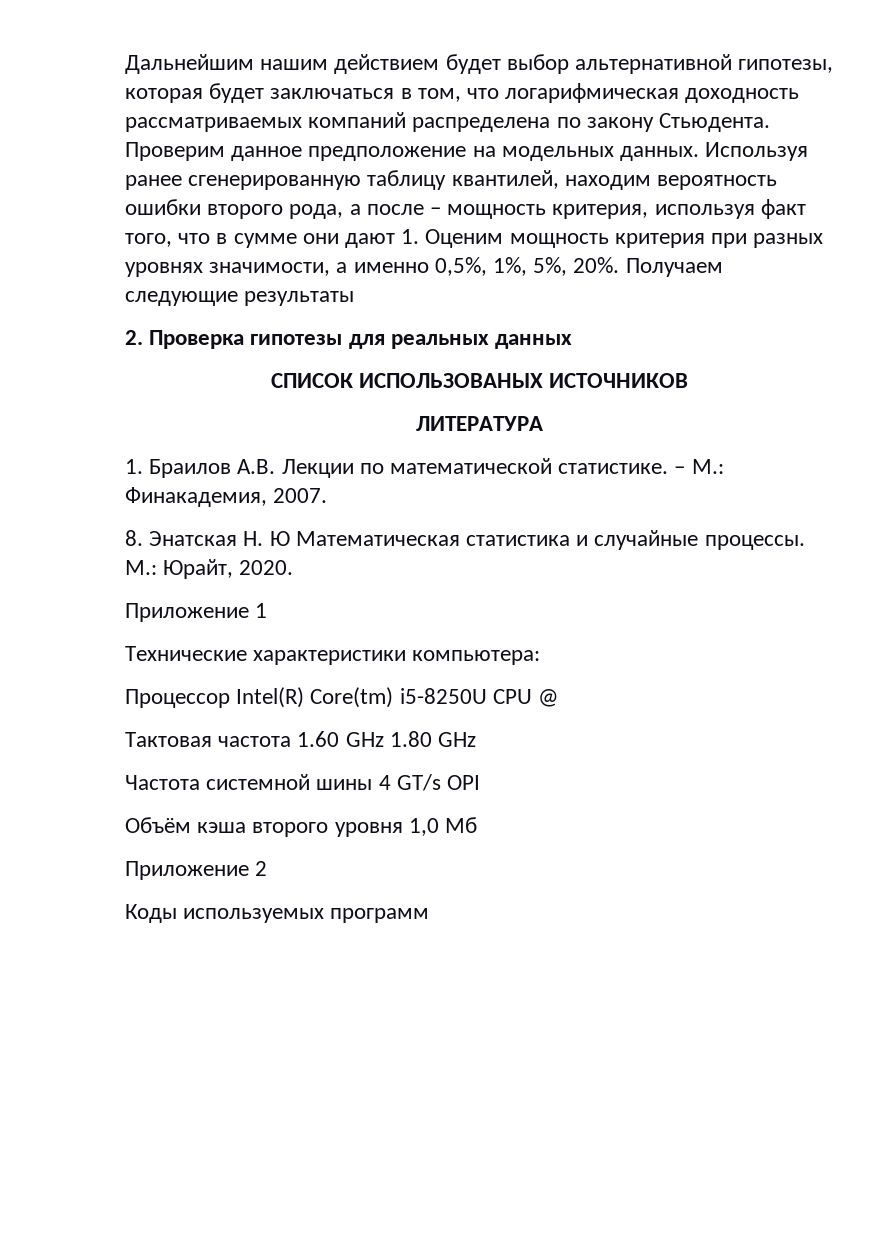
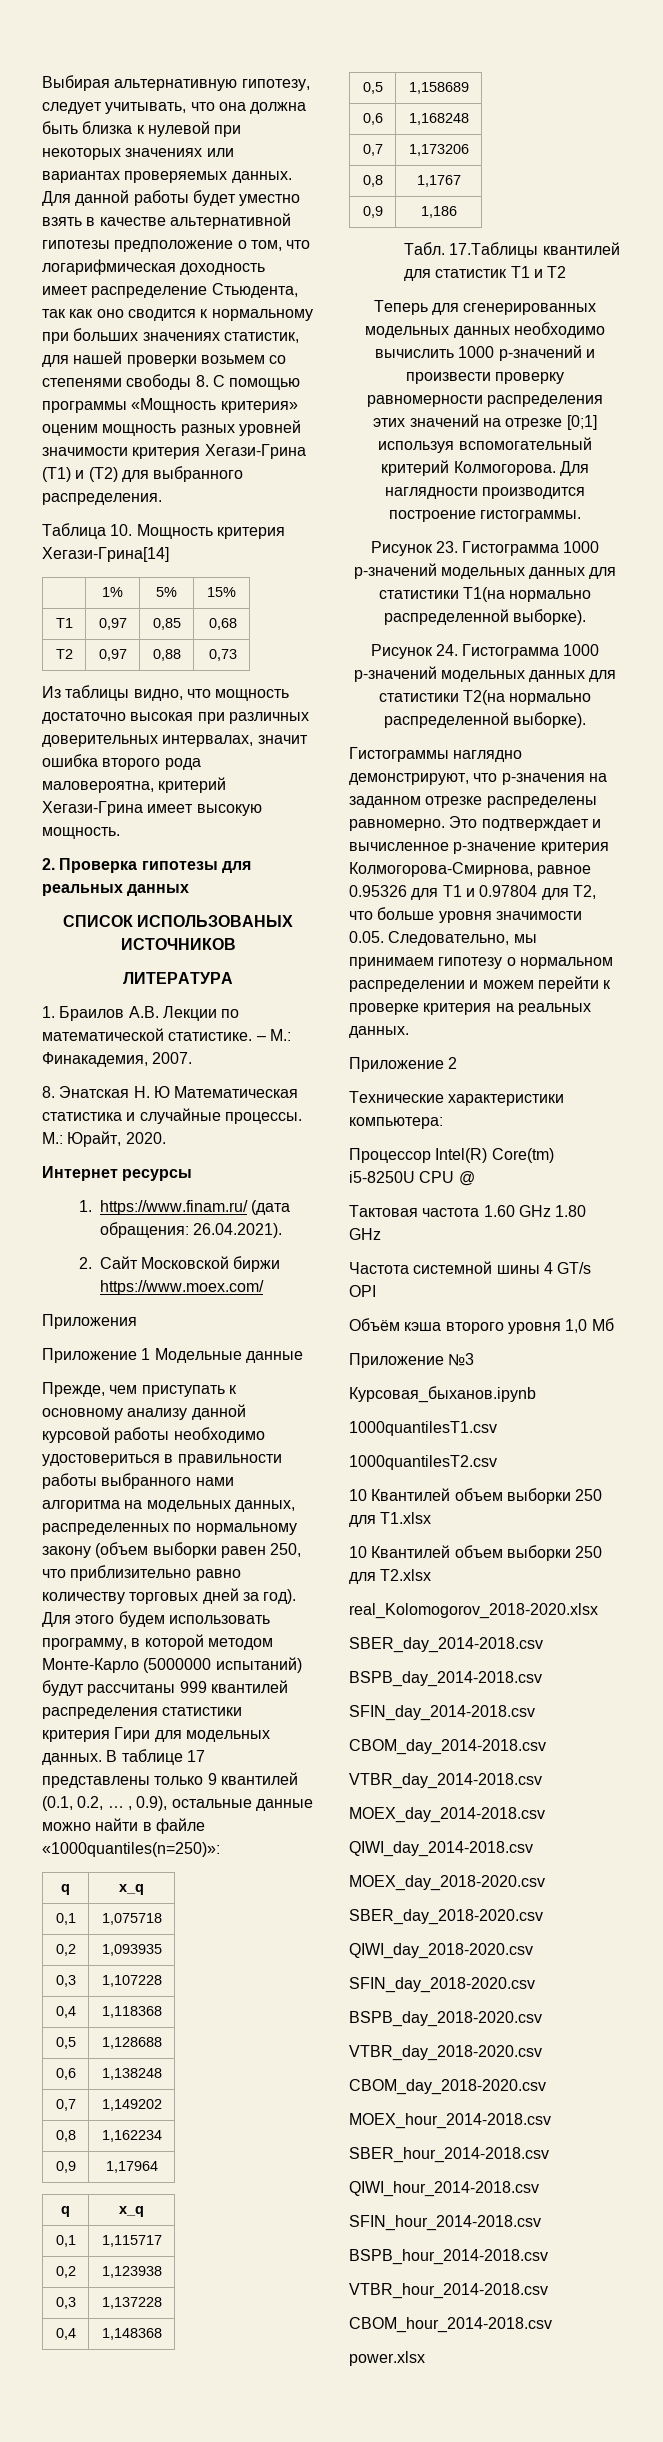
[125,54,834,74] [125,83,800,103] [125,112,771,132] [125,142,809,161] [125,170,778,190] [125,199,806,219] [125,229,824,248] [125,257,723,277] [125,291,355,306] Дальнейшим нашим действием будет выбор альтернативной гипотезы, которая будет заключаться в том, что логарифмическая доходность рассматриваемых компаний распределена по закону Стьюдента. Проверим данное предположение на модельных данных. Используя ранее сгенерированную таблицу квантилей, находим вероятность ошибки второго рода, а после – мощность критерия, используя факт того, что в сумме они дают 1. Оценим мощность критерия при разных уровнях значимости, а именно 0,5%, 1%, 5%, 20%. Получаем следующие результаты -> [42,75,310,91] [42,102,307,114] [42,121,242,137] [42,148,234,160] [42,171,292,183] [42,190,301,206] [42,213,291,229] [42,240,311,252] [42,259,266,275] [42,283,298,298] [42,309,313,321] [42,328,299,344] [42,351,287,367] [42,374,301,390] [42,398,298,413] [42,420,301,436] [42,444,306,459] [42,466,244,482] [42,493,162,505] [42,523,285,539] [42,547,169,562] [102,587,123,597] [156,587,177,597] [207,587,236,597] [55,618,73,628] [99,618,128,630] [153,618,182,630] [209,618,238,630] [55,649,73,659] [99,649,128,661] [153,649,182,661] [209,649,238,661] [42,685,290,701] [42,712,309,724] [42,735,308,747] [42,754,201,770] [42,777,227,793] [42,801,262,816] [42,827,120,839] Выбирая альтернативную гипотезу, следует учитывать, что она должна быть близка к нулевой при некоторых значениях или вариантах проверяемых данных. Для данной работы будет уместно взять в качестве альтернативной гипотезы предположение о том, что логарифмическая доходность имеет распределение Стьюдента, так как оно сводится к нормальному при больших значениях статистик, для нашей проверки возьмем со степенями свободы 8. С помощью программы «Мощность критерия» оценим мощность разных уровней значимости критерия Хегази-Грина (T1) и (T2) для выбранного распределения. // Таблица 10. Мощность критерия Хегази-Грина[14] // | 1% | 5% | 15% // T1 | 0,97 | 0,85 | 0,68 // T2 | 0,97 | 0,88 | 0,73 // Из таблицы видно, что мощность достаточно высокая при различных доверительных интервалах, значит ошибка второго рода маловероятна, критерий Хегази-Грина имеет высокую мощность.
[125,603,268,622] Приложение 1 -> [42,1166,193,1181] [78,1200,290,1215] [99,1222,282,1238] [78,1256,281,1272] [99,1280,264,1295] [42,1314,137,1329] [42,1348,303,1363] [42,1382,237,1397] [42,1404,246,1420] [42,1427,265,1443] [42,1454,282,1466] [42,1473,234,1489] [42,1500,295,1512] [42,1523,297,1535] [42,1542,302,1558] [42,1565,241,1581] [42,1588,297,1604] [42,1611,270,1627] [42,1634,273,1650] [42,1657,302,1673] [42,1680,288,1696] [42,1707,243,1719] [42,1727,270,1742] [42,1749,205,1765] [42,1772,298,1788] [42,1796,313,1811] [42,1818,205,1834] [42,1842,220,1857] [61,1884,70,1895] [119,1884,144,1895] [55,1913,76,1925] [101,1913,162,1925] [55,1944,76,1956] [101,1944,162,1956] [55,1975,76,1987] [101,1975,162,1987] [55,2006,76,2018] [101,2006,162,2018] [55,2037,76,2049] [101,2037,162,2049] [55,2068,76,2080] [101,2068,162,2080] [55,2099,76,2111] [101,2099,162,2111] [55,2130,76,2142] [101,2130,162,2142] [55,2161,76,2173] [105,2161,158,2173] [61,2206,70,2217] [119,2206,144,2217] [55,2235,76,2247] [101,2235,162,2247] [55,2266,76,2278] [101,2266,162,2278] [55,2297,76,2309] [101,2297,162,2309] [55,2328,76,2340] [101,2328,162,2340] [362,82,383,94] [408,82,469,94] [362,113,383,125] [408,113,469,125] [362,144,383,156] [408,144,469,156] [362,175,383,187] [416,175,461,187] [362,206,383,218] [420,206,457,218] [403,242,620,258] [403,266,567,281] [373,300,597,315] [365,322,605,338] [375,345,595,361] [405,372,565,384] [366,395,604,407] [373,414,597,430] [378,437,592,453] [381,460,589,476] [384,487,586,499] [388,510,582,522] [370,541,600,556] [353,563,617,579] [378,587,592,602] [383,609,587,625] [370,644,600,659] [353,666,617,682] [378,690,592,705] [383,712,587,728] [349,747,523,762] [349,773,607,785] [349,796,597,808] [349,816,601,831] [349,842,609,854] [349,862,592,877] [349,885,596,900] [349,907,582,923] [349,931,537,946] [349,957,613,969] [349,976,612,992] [349,1003,591,1015] [349,1026,409,1038] [349,1057,458,1072] Интернет ресурсы // 1. https://www.finam.ru/ (дата обращения: 26.04.2021). // 2. Сайт Московской биржи https://www.moex.com/ // Приложения // Приложение 1 Модельные данные // Прежде, чем приступать к основному анализу данной курсовой работы необходимо удостовериться в правильности работы выбранного нами алгоритма на модельных данных, распределенных по нормальному закону (объем выборки равен 250, что приблизительно равно количеству торговых дней за год). Для этого будем использовать программу, в которой методом Монте-Карло (5000000 испытаний) будут рассчитаны 999 квантилей распределения статистики критерия Гири для модельных данных. В таблице 17 представлены только 9 квантилей (0.1, 0.2, … , 0.9), остальные данные можно найти в файле «1000quantiles(n=250)»: // q | x_q // 0,1 | 1,075718 // 0,2 | 1,093935 // 0,3 | 1,107228 // 0,4 | 1,118368 // 0,5 | 1,128688 // 0,6 | 1,138248 // 0,7 | 1,149202 // 0,8 | 1,162234 // 0,9 | 1,17964 // q | x_q // 0,1 | 1,115717 // 0,2 | 1,123938 // 0,3 | 1,137228 // 0,4 | 1,148368 // 0,5 | 1,158689 // 0,6 | 1,168248 // 0,7 | 1,173206 // 0,8 | 1,1767 // 0,9 | 1,186 // Табл. 17.Таблицы квантилей для статистик Т1 и Т2 // Теперь для сгенерированных модельных данных необходимо вычислить 1000 p-значений и произвести проверку равномерности распределения этих значений на отрезке [0;1] используя вспомогательный критерий Колмогорова. Для наглядности производится построение гистограммы. // Рисунок 23. Гистограмма 1000 p-значений модельных данных для статистики T1(на нормально распределенной выборке). // Рисунок 24. Гистограмма 1000 p-значений модельных данных для статистики T2(на нормально распределенной выборке). // Гистограммы наглядно демонстрируют, что p-значения на заданном отрезке распределены равномерно. Это подтверждает и вычисленное p-значение критерия Колмогорова-Смирнова, равное 0.95326 для Т1 и 0.97804 для Т2, что больше уровня значимости 0.05. Следовательно, мы принимаем гипотезу о нормальном распределении и можем перейти к проверке критерия на реальных данных. // Приложение 2
[255,861,268,876] [125,904,430,923] 2 // Коды используемых программ -> [448,1353,475,1366] [349,1386,536,1403] [349,1421,497,1436] [349,1455,497,1470] [349,1488,603,1504] [349,1512,432,1527] [349,1545,603,1561] [349,1569,432,1584] [349,1603,598,1619] [349,1637,543,1653] [349,1671,542,1687] [349,1705,535,1721] [349,1739,546,1755] [349,1773,542,1789] [349,1807,545,1823] [349,1841,533,1857] [349,1875,545,1891] [349,1909,543,1925] [349,1943,533,1959] [349,1977,535,1993] [349,2011,542,2027] [349,2045,542,2061] [349,2079,546,2095] [349,2113,551,2129] [349,2147,549,2163] [349,2181,539,2197] [349,2215,541,2231] [349,2249,548,2265] [349,2283,548,2299] [349,2317,552,2333] [349,2351,425,2366] №3 // Курсовая_быханов.ipynb // 1000quantilesT1.csv // 1000quantilesT2.csv // 10 Квантилей объем выборки 250 для T1.xlsx // 10 Квантилей объем выборки 250 для T2.xlsx // real_Kolomogorov_2018-2020.xlsx // SBER_day_2014-2018.csv // BSPB_day_2014-2018.csv // SFIN_day_2014-2018.csv // CBOM_day_2014-2018.csv // VTBR_day_2014-2018.csv // MOEX_day_2014-2018.csv // QIWI_day_2014-2018.csv // MOEX_day_2018-2020.csv // SBER_day_2018-2020.csv // QIWI_day_2018-2020.csv // SFIN_day_2018-2020.csv // BSPB_day_2018-2020.csv // VTBR_day_2018-2020.csv // CBOM_day_2018-2020.csv // MOEX_hour_2014-2018.csv // SBER_hour_2014-2018.csv // QIWI_hour_2014-2018.csv // SFIN_hour_2014-2018.csv // BSPB_hour_2014-2018.csv // VTBR_hour_2014-2018.csv // CBOM_hour_2014-2018.csv // power.xlsx

